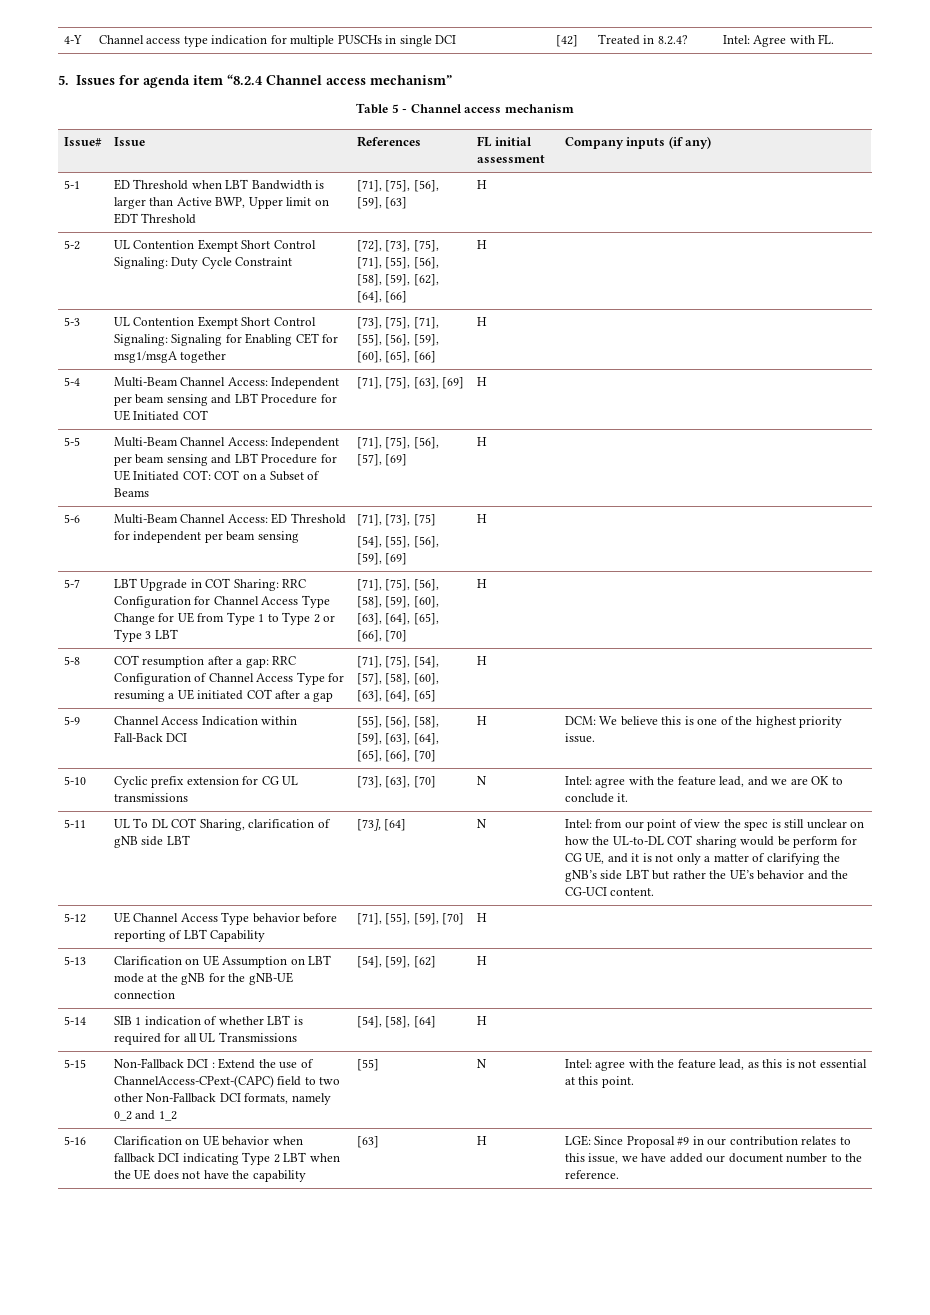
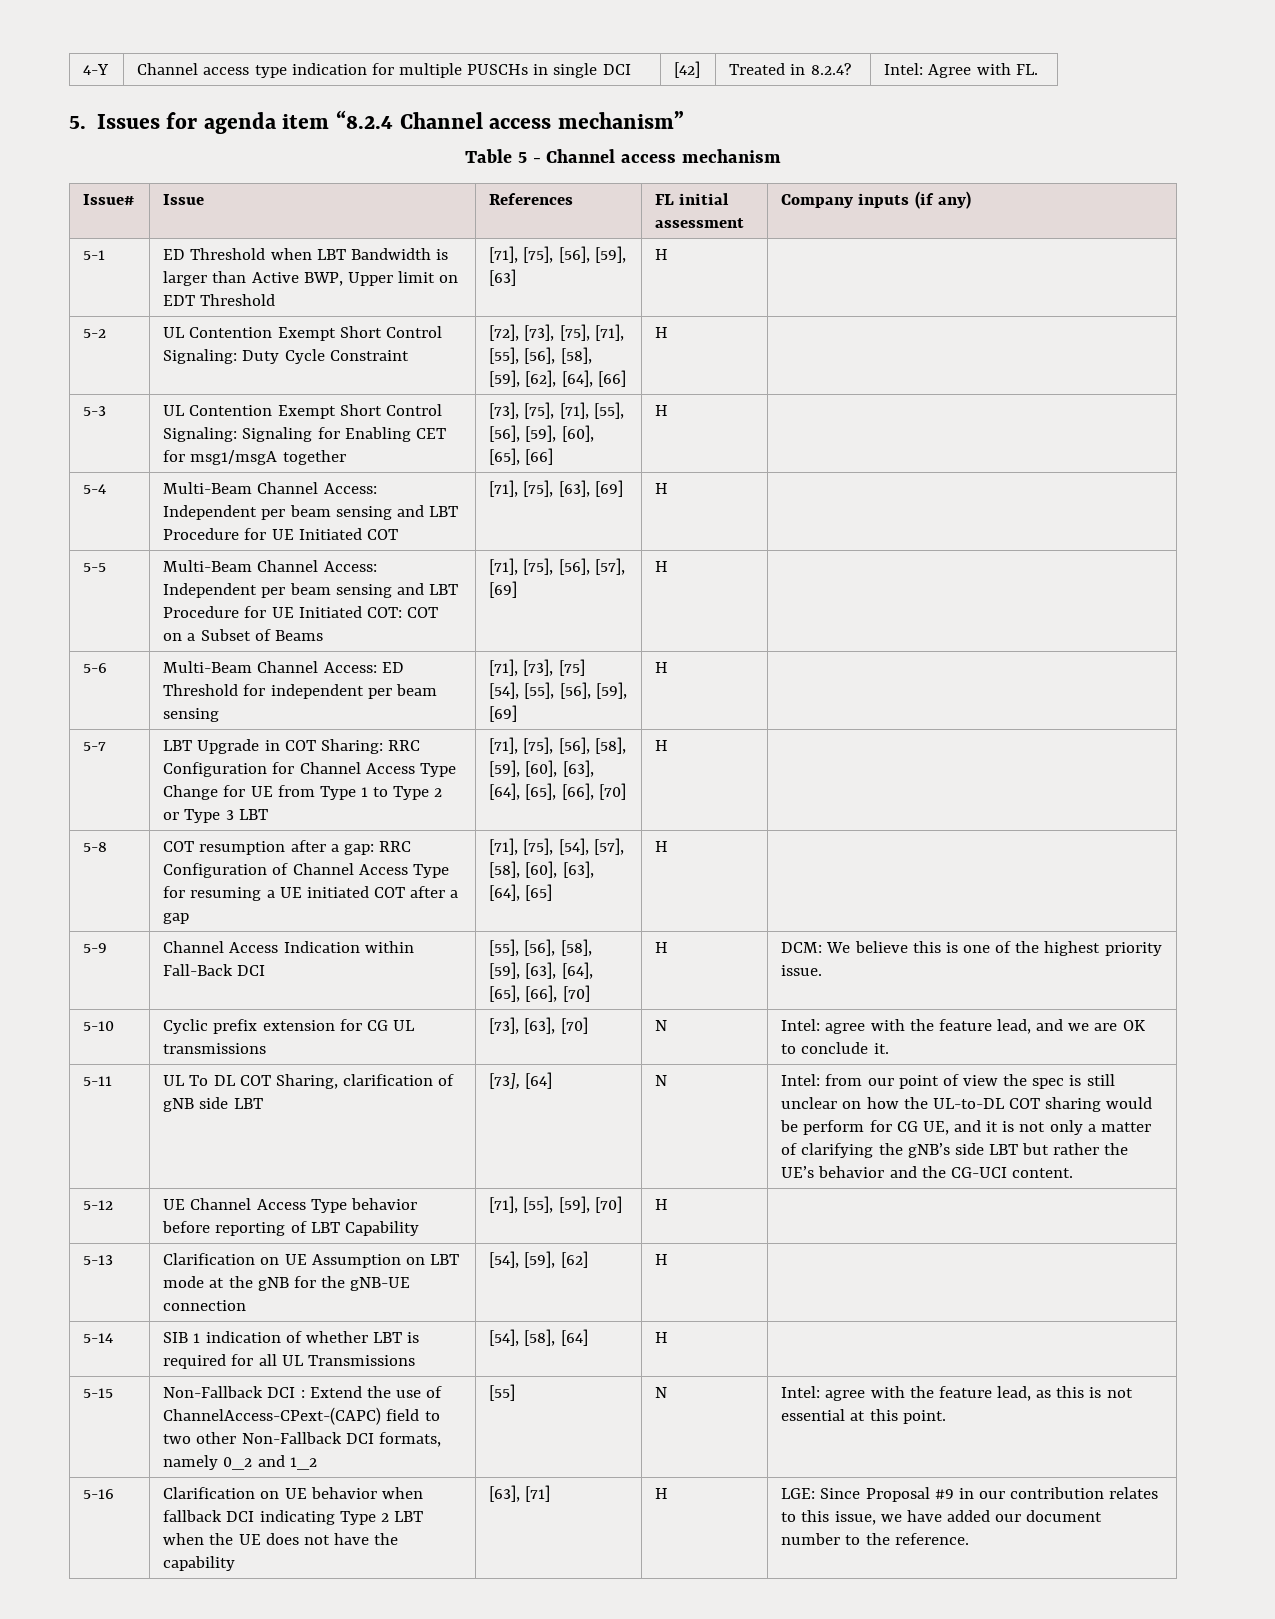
[356,1136,379,1148] [63] -> [489,1485,551,1502] [63], [71]

